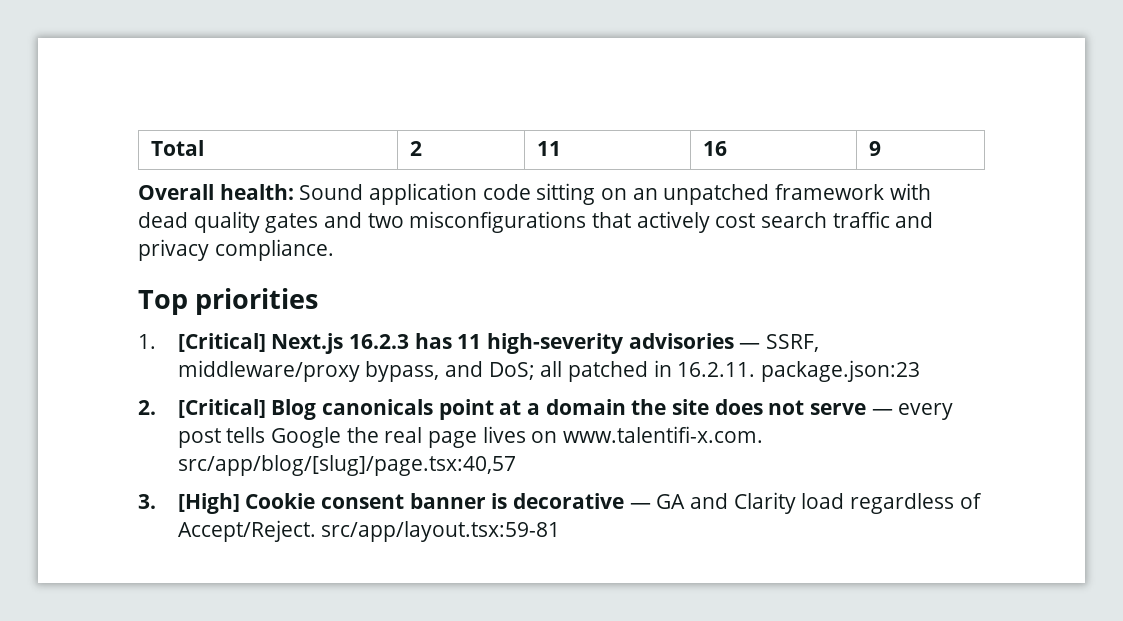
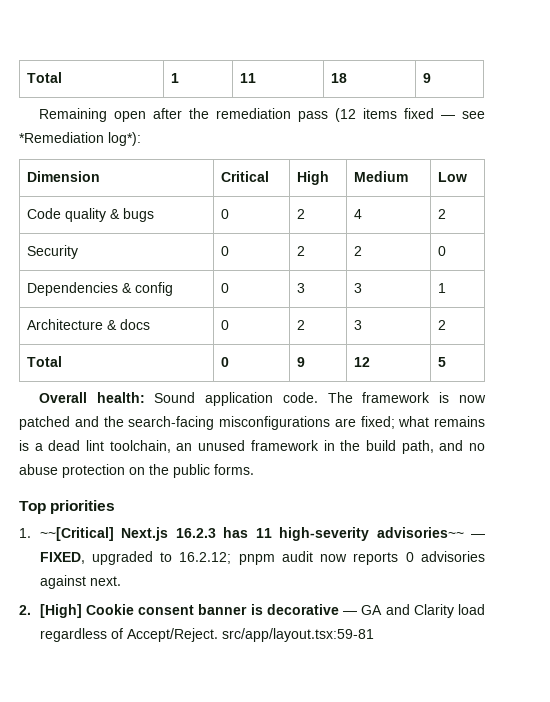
[151,140,205,156] [410,141,423,156] [537,141,562,156] [703,141,728,156] [869,141,882,156] Total | 2 | 11 | 16 | 9 -> [26,72,62,83] [170,73,179,83] [239,73,256,83] [330,73,347,83] [422,73,431,83] [38,108,485,122] [19,132,141,146] [26,171,100,182] [220,171,269,182] [296,171,329,185] [353,171,408,182] [437,172,467,182] [26,208,154,222] [220,209,229,219] [296,209,305,219] [353,209,362,219] [437,209,446,219] [26,245,78,259] [220,246,229,256] [296,246,305,256] [353,246,362,256] [437,246,446,256] [26,282,173,296] [220,283,229,293] [296,283,305,293] [353,283,362,293] [437,283,446,293] [26,319,150,330] [220,320,229,330] [296,320,305,330] [353,320,362,330] [437,320,446,330] [26,356,62,367] [220,357,229,367] [296,357,305,367] [353,357,370,367] [437,357,446,367] Total | 1 | 11 | 18 | 9 // Remaining open after the remediation pass (12 items fixed — see *Remediation log*): // Dimension | Critical | High | Medium | Low // Code quality & bugs | 0 | 2 | 4 | 2 // Security | 0 | 2 | 2 | 0 // Dependencies & config | 0 | 3 | 3 | 1 // Architecture & docs | 0 | 2 | 3 | 2 // Total | 0 | 9 | 12 | 5
[482,183,931,205] [138,211,934,233] [138,239,334,261] code sitting on an unpatched framework with dead quality gates and two misconfigurations that actively cost search traffic and privacy compliance. -> [282,392,487,403] [19,416,485,430] [19,440,485,454] [19,464,254,478] code. The framework is now patched and the search-facing misconfigurations are fixed; what remains is a dead lint toolchain, an unused framework in the build path, and no abuse protection on the public forms.
[177,333,266,352] [Critical] -> [39,527,114,541] ~~[Critical]
[628,333,819,352] [177,360,920,382] [138,399,954,420] [177,426,763,448] [177,455,516,476] [138,494,156,509] advisories — SSRF, middleware/proxy bypass, and DoS; all patched in 16.2.11. package.json:23 // 2. [Critical] Blog canonicals point at a domain the site does not serve — every post tells Google the real page lives on www.talentifi-x.com. src/app/blog/[slug]/page.tsx:40,57 // 3. -> [376,527,486,538] [39,551,486,565] [39,575,121,589] [19,605,31,615] advisories~~ — FIXED, upgraded to 16.2.12; pnpm audit now reports 0 advisories against next. // 2.

